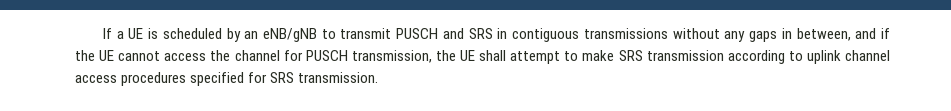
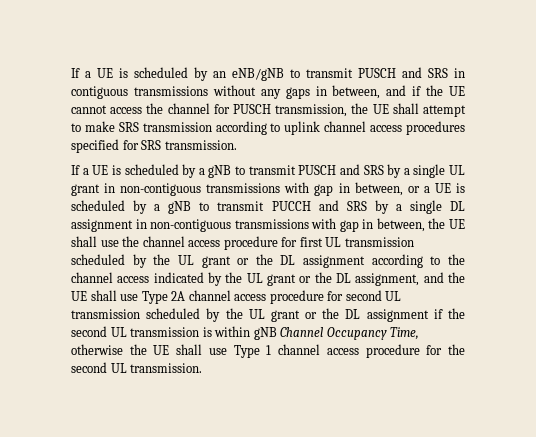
(379, 77) none -> [71,164,465,178] [71,182,465,196] [71,200,465,214] [71,218,465,232] [71,236,414,250] [71,254,465,268] [71,272,465,286] [71,290,402,304] [71,308,466,322] [71,326,420,340] [71,344,465,358] [71,362,203,373] // If a UE is scheduled by a gNB to transmit PUSCH and SRS by a single UL grant in non-contiguous transmissions with gap in between, or a UE is scheduled by a gNB to transmit PUCCH and SRS by a single DL assignment in non-contiguous transmissions with gap in between, the UE shall use the channel access procedure for first UL transmission scheduled by the UL grant or the DL assignment according to the channel access indicated by the UL grant or the DL assignment, and the UE shall use Type 2A channel access procedure for second UL transmission scheduled by the UL grant or the DL assignment if the second UL transmission is within gNB Channel Occupancy Time, otherwise the UE shall use Type 1 channel access procedure for the second UL transmission.

